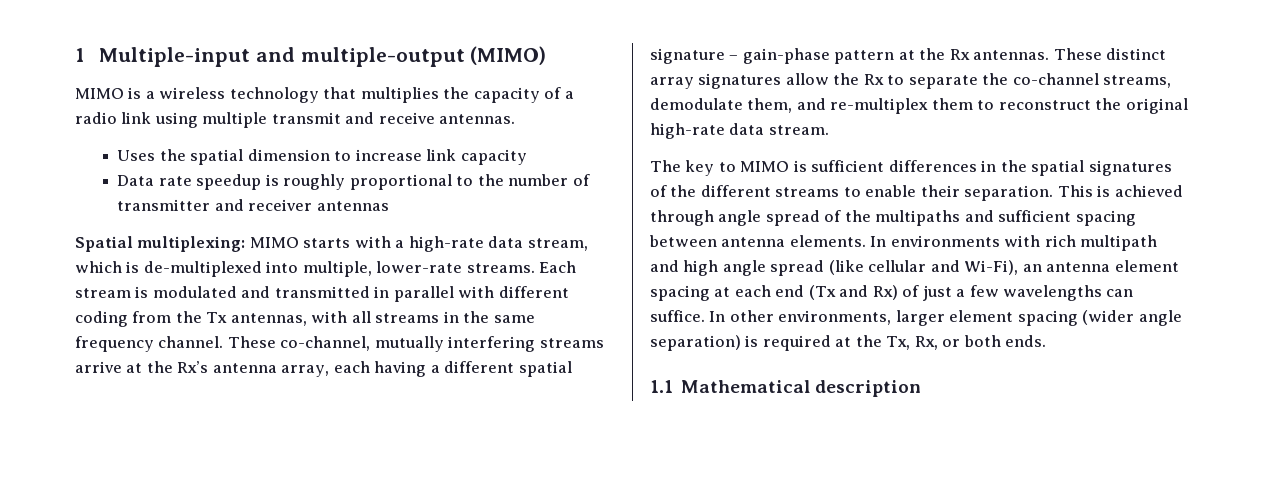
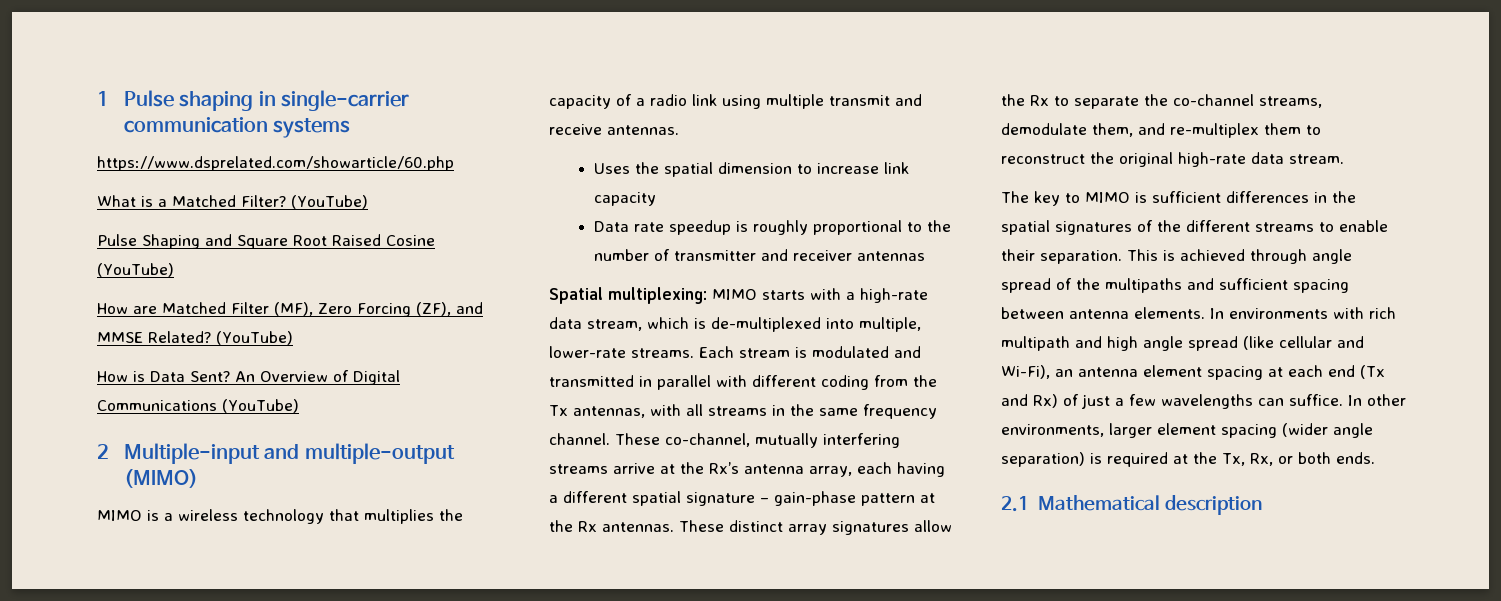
(84, 55) none -> [123,90,409,111] [123,117,351,138] [97,156,454,171] [97,195,368,209] [97,234,435,249] [97,263,174,277] [97,302,483,317] [97,331,293,345] [97,370,400,385] [97,399,299,413] [97,444,109,459] Pulse shaping in single-carrier communication systems // https://www.dsprelated.com/showarticle/60.php // What is a Matched Filter? (YouTube) // Pulse Shaping and Square Root Raised Cosine (YouTube) // How are Matched Filter (MF), Zero Forcing (ZF), and MMSE Related? (YouTube) // How is Data Sent? An Overview of Digital Communications (YouTube) // 2
[650,380,673,393] 1.1 -> [1001,496,1029,512] 2.1

